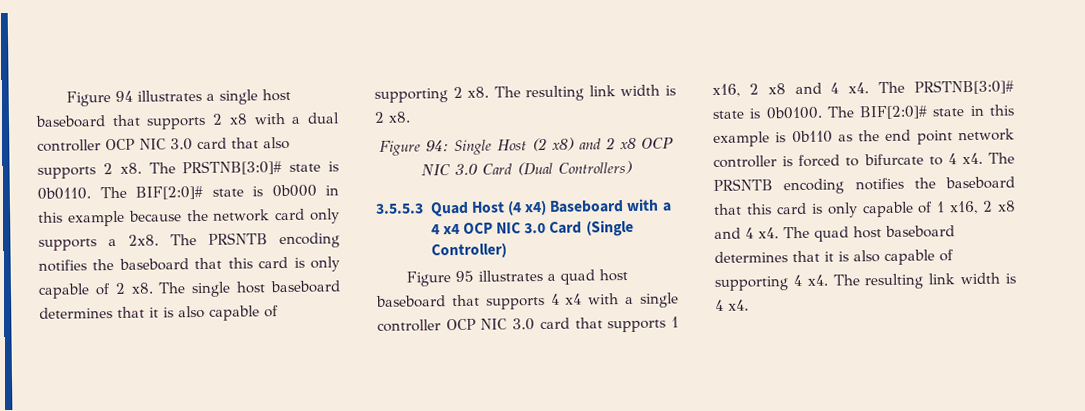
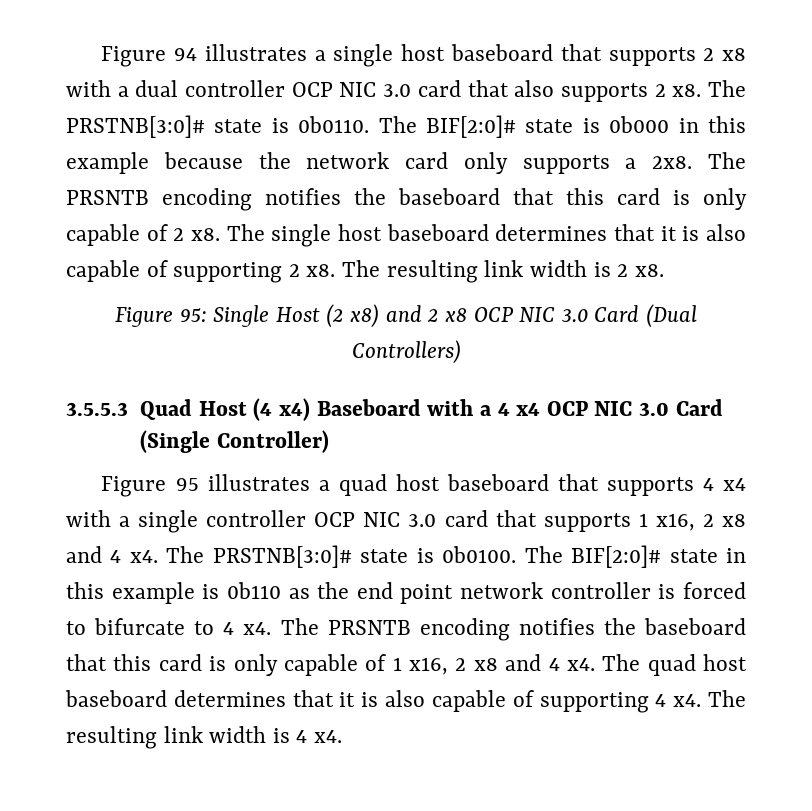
[426,140,449,152] 94: -> [179,308,207,322] 95:

